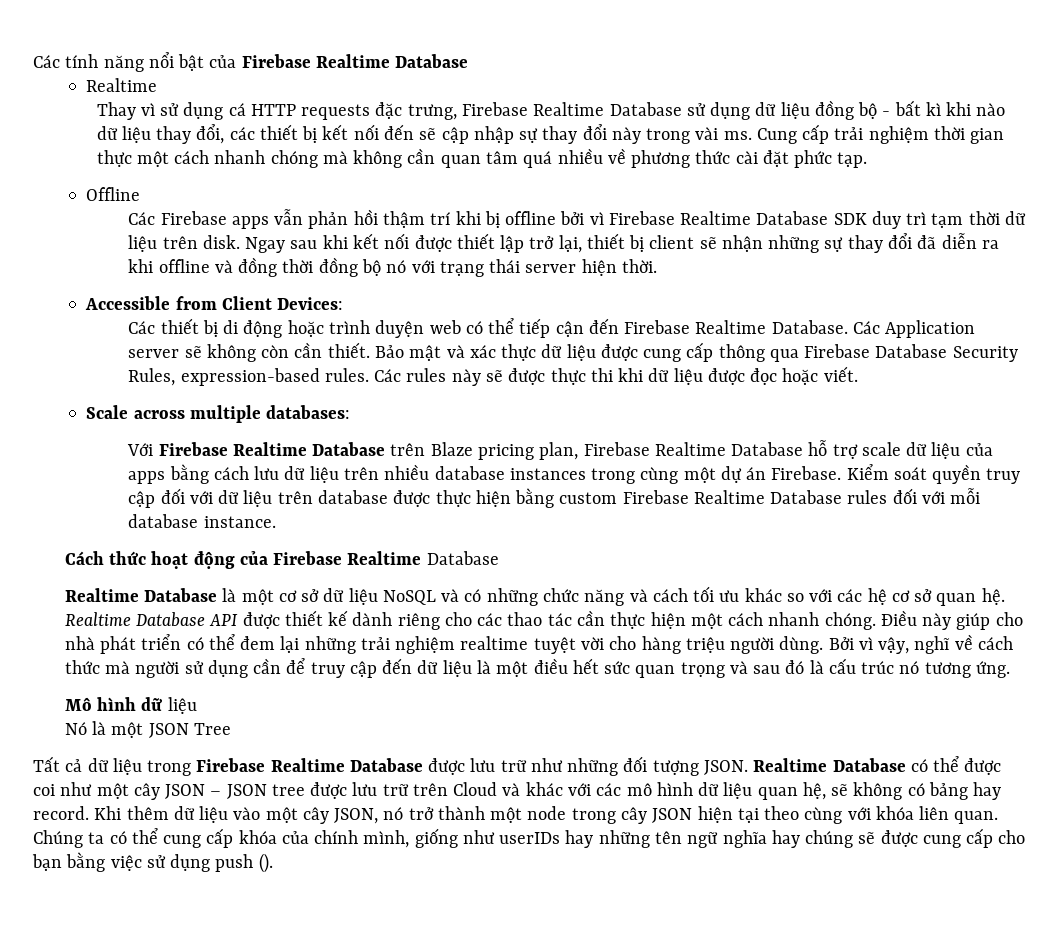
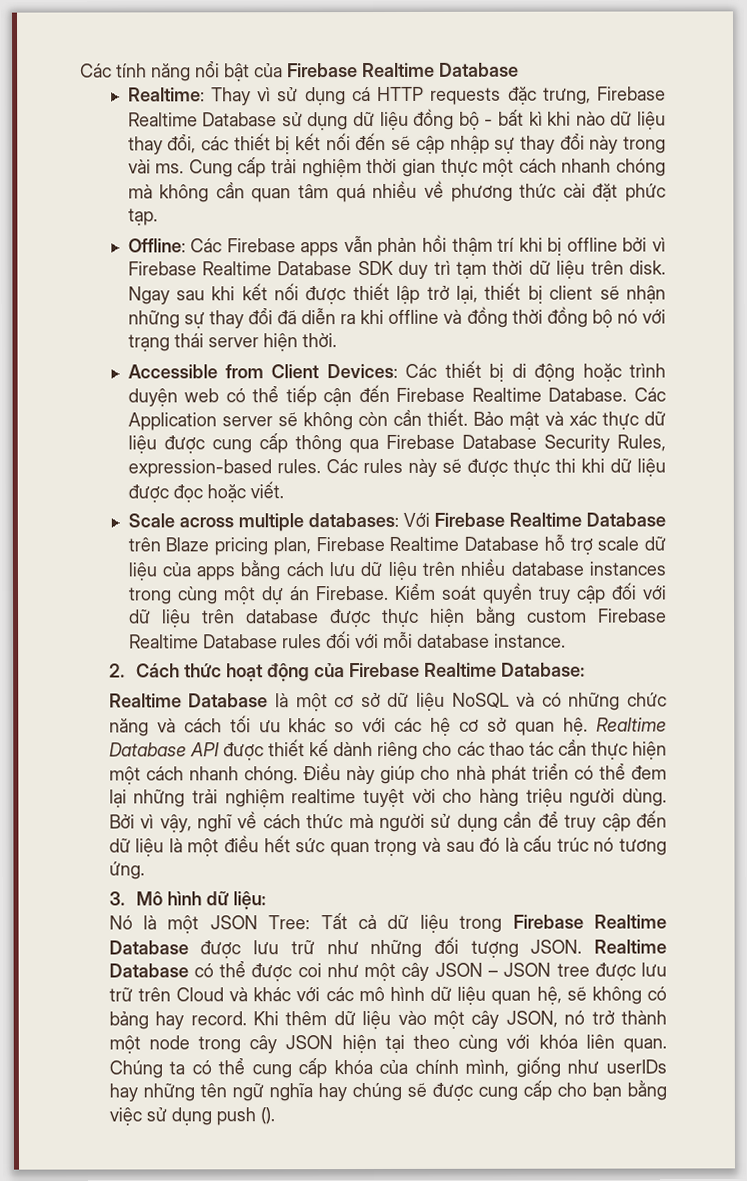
[86,78,158,92] Realtime // -> [127,87,205,102] Realtime:
[86,187,141,201] Offline // -> [127,238,186,253] Offline:
(344, 303) // -> (398, 371) none
(351, 412) // -> (399, 520) none
(276, 522) none -> [108,663,125,678] 2.
[426,551,499,565] Database -> [501,662,586,677] Database:
(1010, 669) none -> [108,891,125,906] 3.
[167,697,197,714] liệu -> [233,891,267,910] liệu:
[193,723,231,735] Tree // -> [268,915,311,930] Tree:

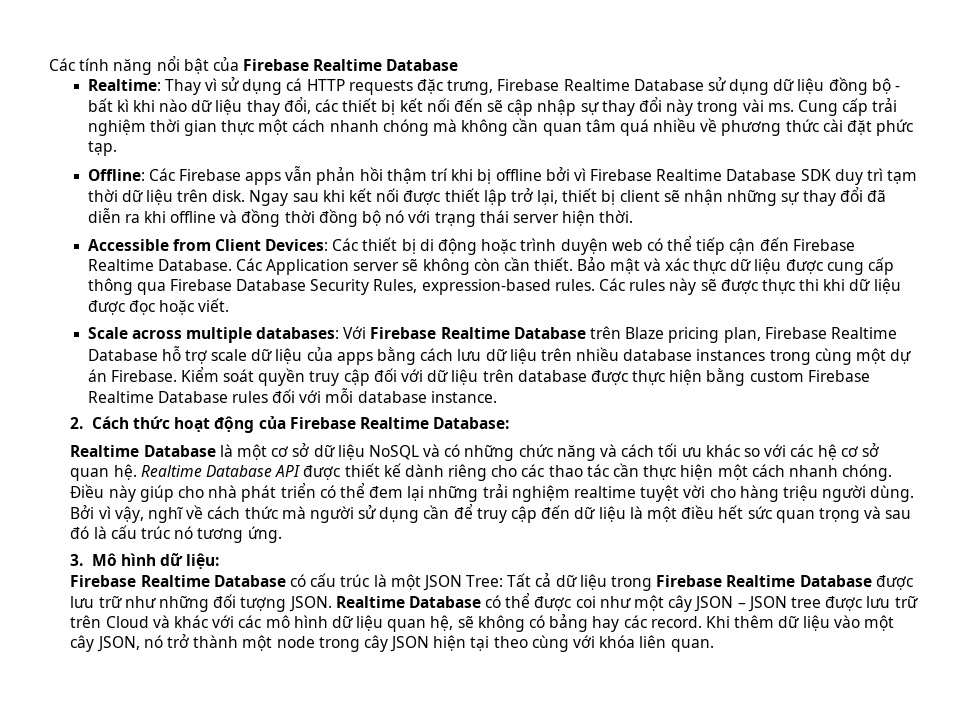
[108,915,133,930] Nó -> [70,573,370,587] Firebase Realtime Database có cấu trúc
(185, 1020) none -> [623,615,647,628] các
[108,1056,667,1079] [108,1080,667,1102] [108,1107,275,1126] Chúng ta có thể cung cấp khóa của chính mình, giống như userIDs hay những tên ngữ nghĩa hay chúng sẽ được cung cấp cho bạn bằng việc sử dụng push (). -> (714, 645) none

